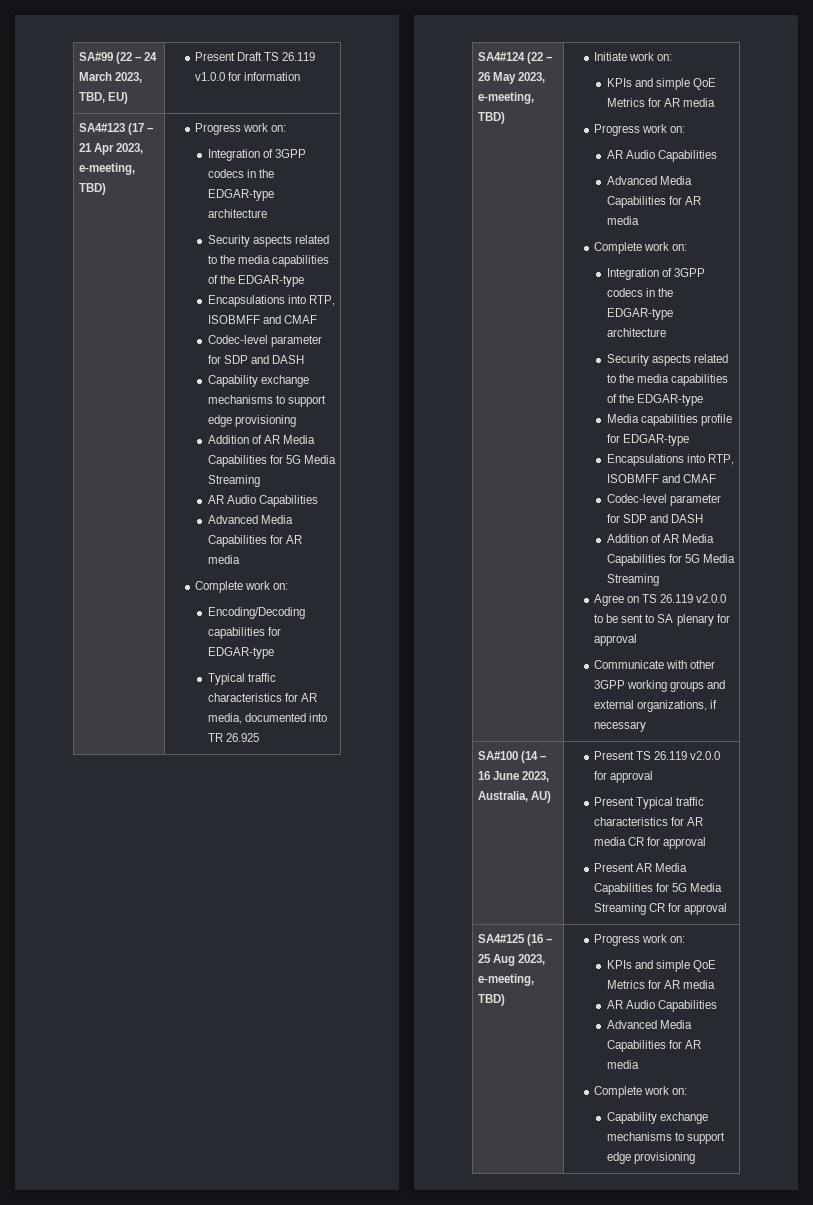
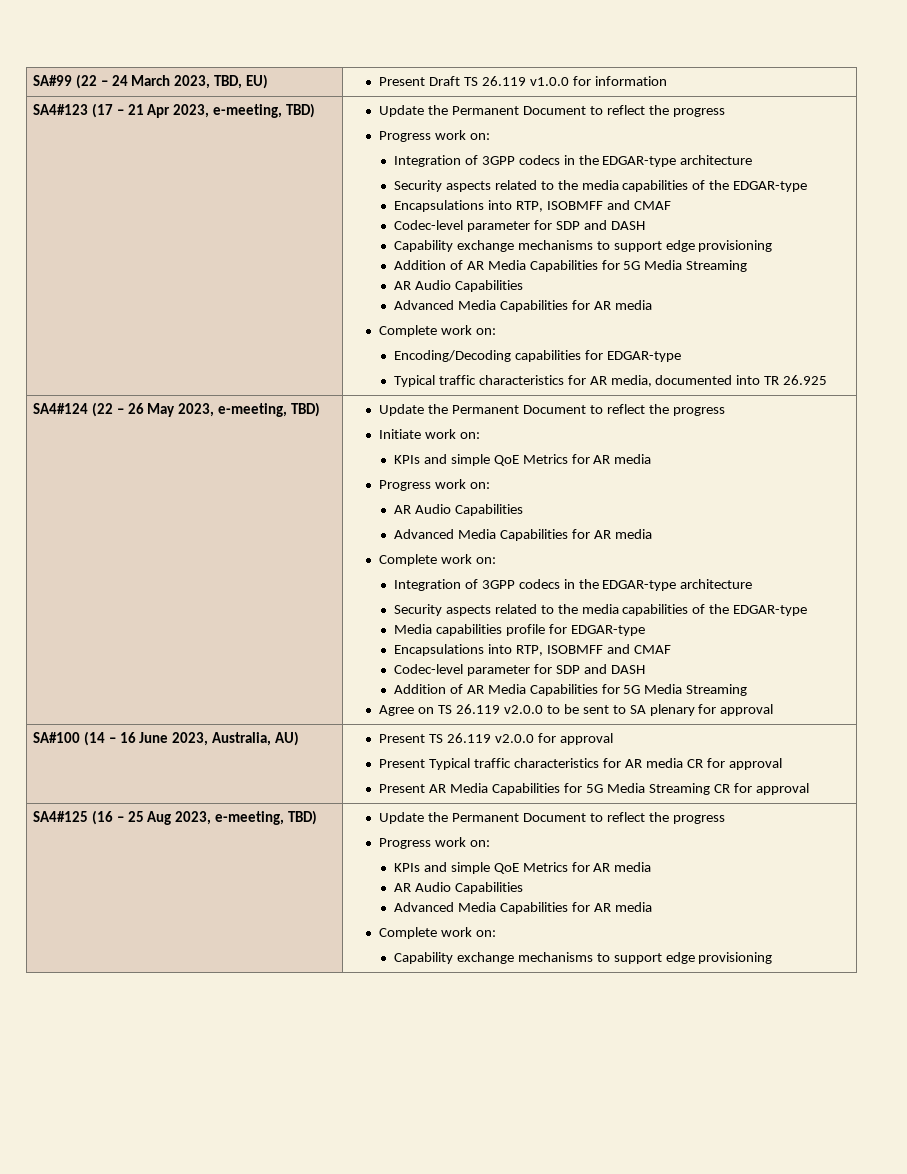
(106, 189) none -> [379,105,725,117] Update the Permanent Document to reflect the progress //
(505, 118) none -> [379,404,725,416] Update the Permanent Document to reflect the progress //
[594,660,716,669] [594,680,726,692] [594,700,718,712] [594,721,647,732] // Communicate with other 3GPP working groups and external organizations, if necessary -> (774, 710) none
(505, 1000) none -> [379,812,725,824] Update the Permanent Document to reflect the progress //

